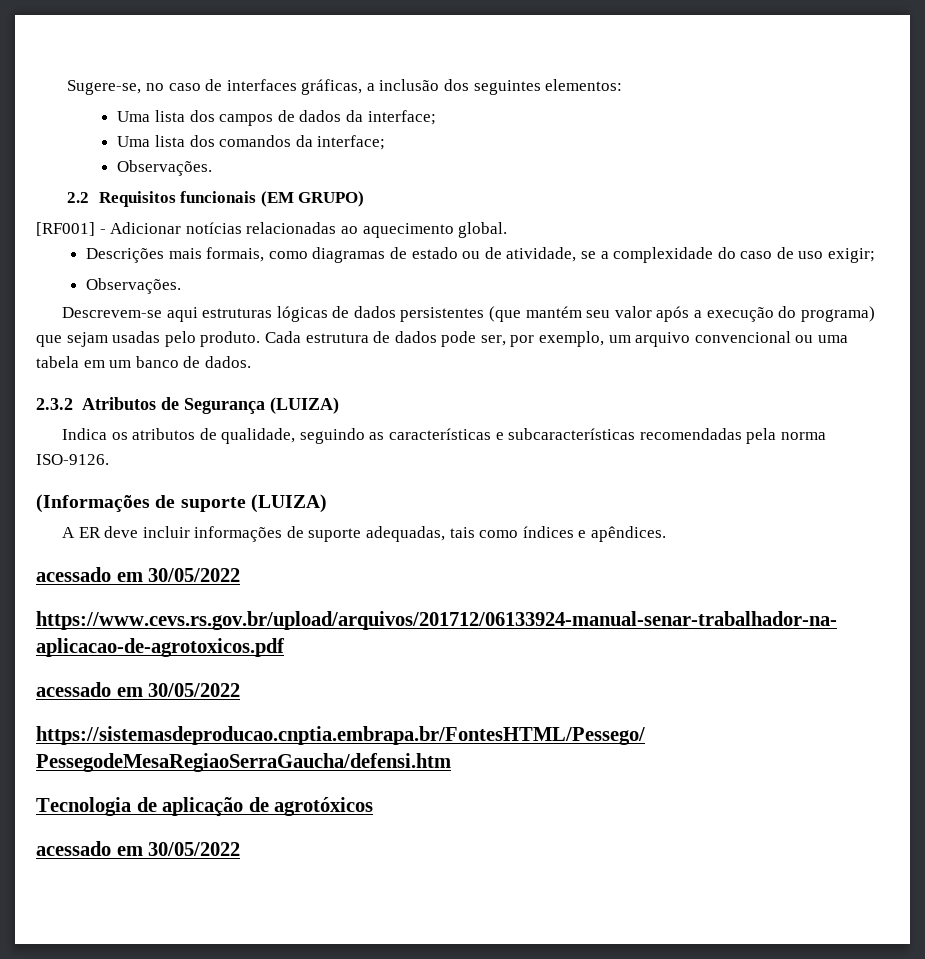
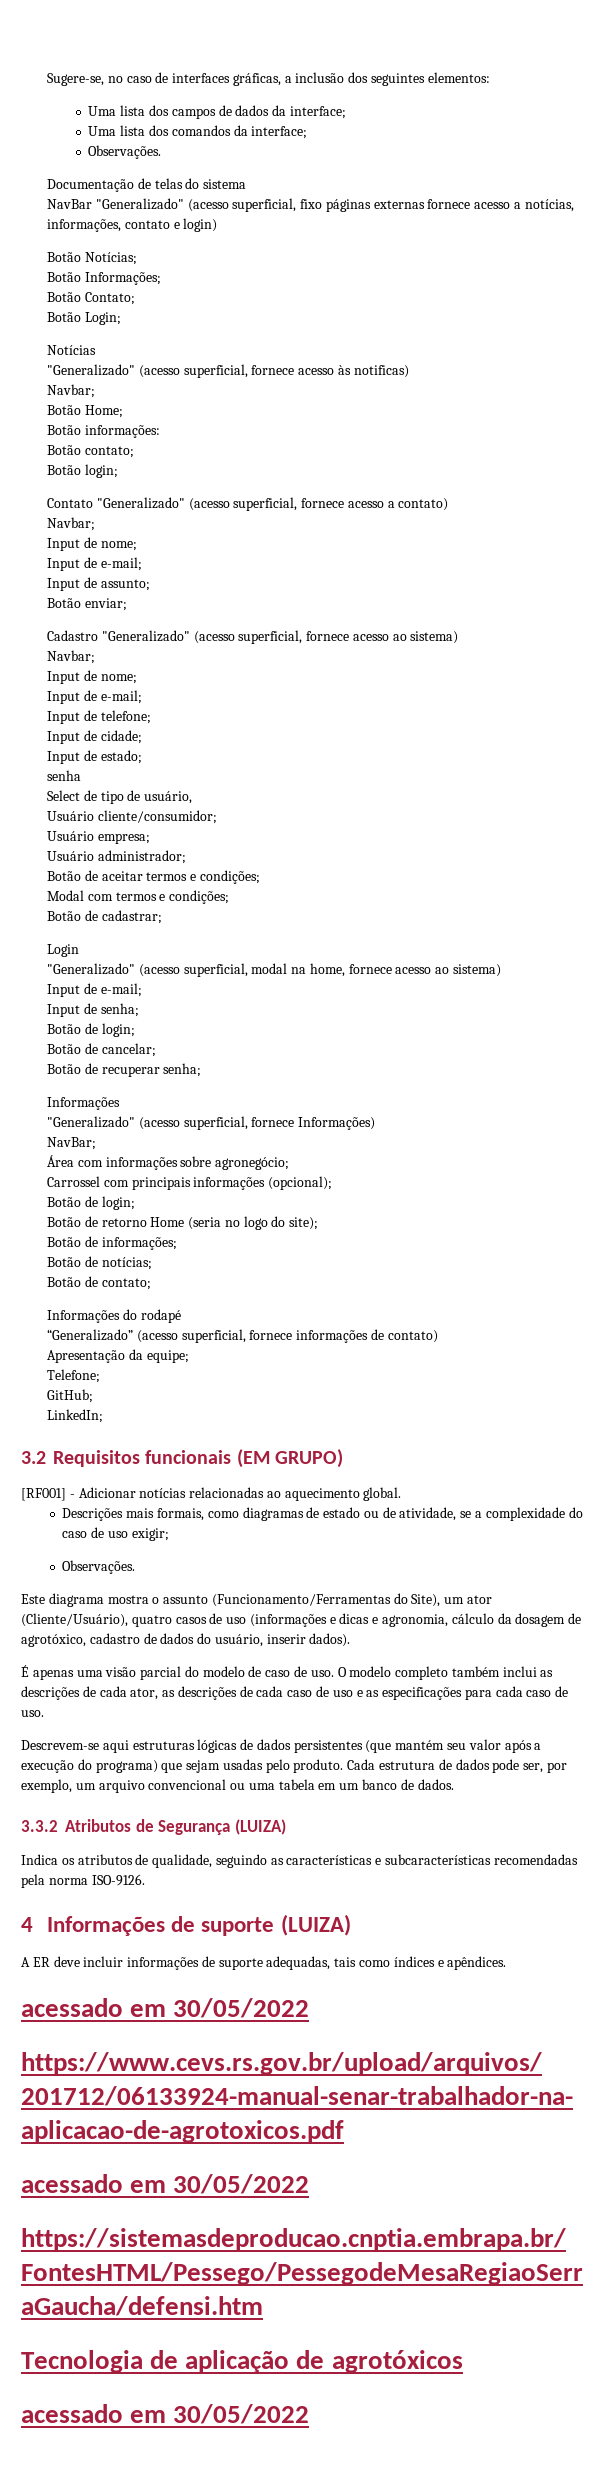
[67,192,90,203] 2.2 -> [47,178,247,192] [47,198,574,212] [47,218,218,232] [47,252,137,265] [47,272,161,285] [47,292,135,305] [47,312,121,325] [47,345,97,355] [47,364,409,378] [47,384,96,398] [47,405,123,418] [47,425,160,438] [47,445,134,458] [47,464,118,478] [47,497,449,511] [47,517,96,531] [47,537,137,551] [47,557,142,571] [47,577,150,591] [47,598,127,611] [47,630,459,644] [47,650,96,664] [47,670,137,684] [47,690,142,704] [47,710,151,724] [47,730,142,744] [47,750,142,764] [47,770,82,781] [47,790,193,804] [47,810,217,824] [47,831,150,844] [47,850,186,864] [47,870,260,884] [47,890,230,904] [47,910,162,924] [47,944,80,957] [47,963,502,977] [47,983,142,997] [47,1003,139,1017] [47,1023,135,1037] [47,1043,156,1057] [47,1063,202,1077] [47,1097,121,1110] [47,1116,376,1130] [47,1137,97,1150] [47,1155,290,1170] [47,1176,333,1190] [47,1196,135,1210] [47,1216,319,1230] [47,1236,177,1250] [47,1256,152,1270] [47,1276,151,1290] [47,1309,181,1323] [47,1329,438,1343] [47,1349,189,1363] [47,1369,101,1383] [47,1389,94,1403] [47,1409,104,1423] [21,1451,46,1464] Documentação de telas do sistema // NavBar "Generalizado" (acesso superficial, fixo páginas externas fornece acesso a notícias, informações, contato e login) // Botão Notícias; // Botão Informações; // Botão Contato; // Botão Login; // Notícias // "Generalizado" (acesso superficial, fornece acesso às notificas) // Navbar; // Botão Home; // Botão informações: // Botão contato; // Botão login; // Contato "Generalizado" (acesso superficial, fornece acesso a contato) // Navbar; // Input de nome; // Input de e-mail; // Input de assunto; // Botão enviar; // Cadastro "Generalizado" (acesso superficial, fornece acesso ao sistema) // Navbar; // Input de nome; // Input de e-mail; // Input de telefone; // Input de cidade; // Input de estado; // senha // Select de tipo de usuário, // Usuário cliente/consumidor; // Usuário empresa; // Usuário administrador; // Botão de aceitar termos e condições; // Modal com termos e condições; // Botão de cadastrar; // Login // "Generalizado" (acesso superficial, modal na home, fornece acesso ao sistema) // Input de e-mail; // Input de senha; // Botão de login; // Botão de cancelar; // Botão de recuperar senha; // Informações // "Generalizado" (acesso superficial, fornece Informações) // NavBar; // Área com informações sobre agronegócio; // Carrossel com principais informações (opcional); // Botão de login; // Botão de retorno Home (seria no logo do site); // Botão de informações; // Botão de notícias; // Botão de contato; // Informações do rodapé // “Generalizado” (acesso superficial, fornece informações de contato) // Apresentação da equipe; // Telefone; // GitHub; // LinkedIn; // 3.2
(182, 286) none -> [21,1593,493,1607] [21,1613,582,1627] [21,1633,351,1647] [21,1665,554,1680] [21,1686,569,1700] [21,1710,44,1717] // Este diagrama mostra o assunto (Funcionamento/Ferramentas do Site), um ator (Cliente/Usuário), quatro casos de uso (informações e dicas e agronomia, cálculo da dosagem de agrotóxico, cadastro de dados do usuário, inserir dados). // É apenas uma visão parcial do modelo de caso de uso. O modelo completo também inclui as descrições de cada ator, as descrições de cada caso de uso e as especificações para cada caso de uso.
[36,398,73,410] 2.3.2 -> [21,1820,58,1832] 3.3.2
[36,494,150,513] (Informações -> [21,1916,166,1936] 4 Informações

